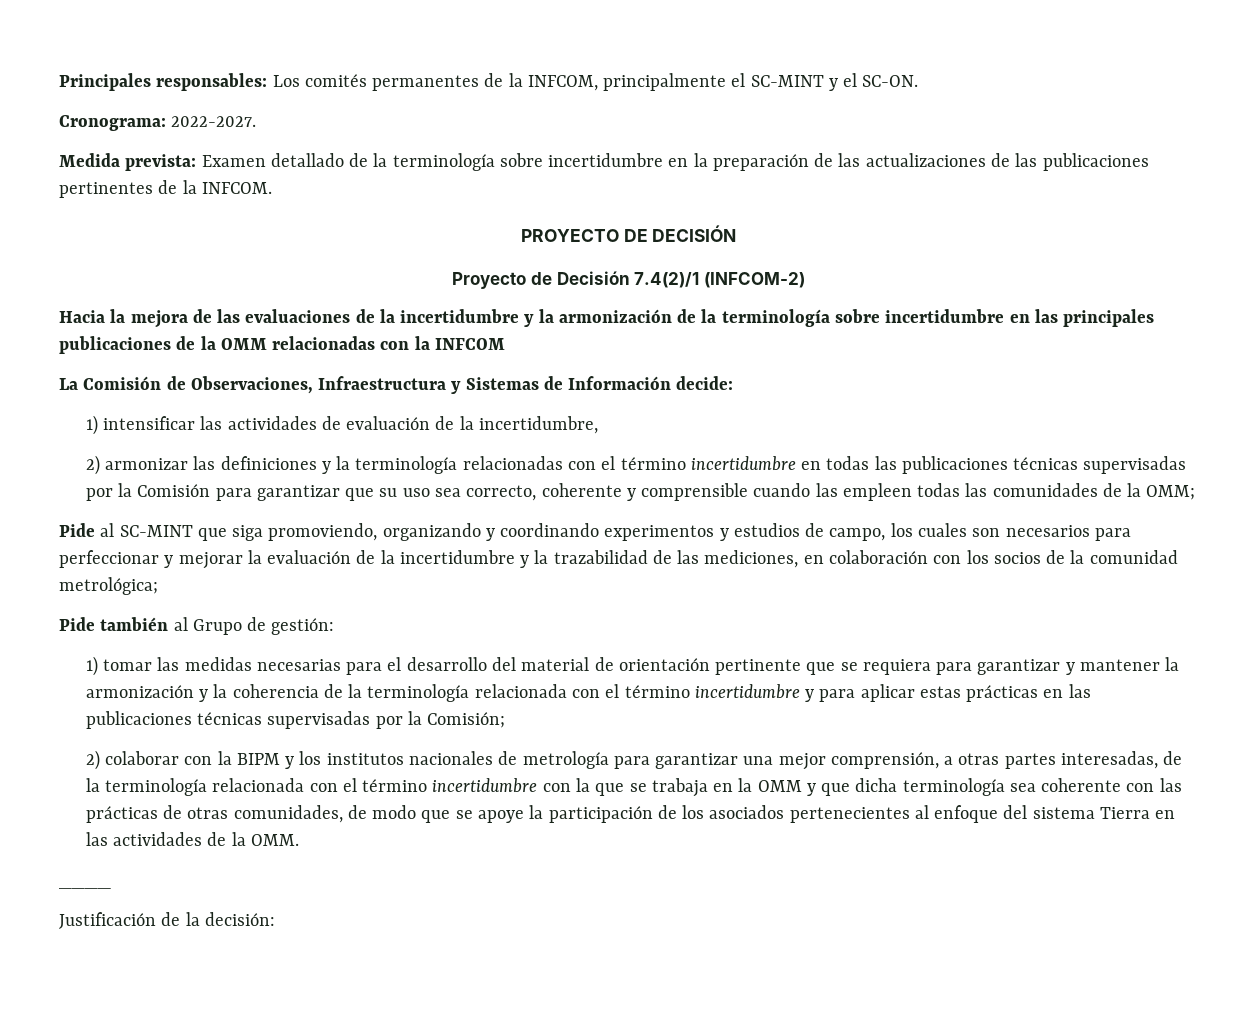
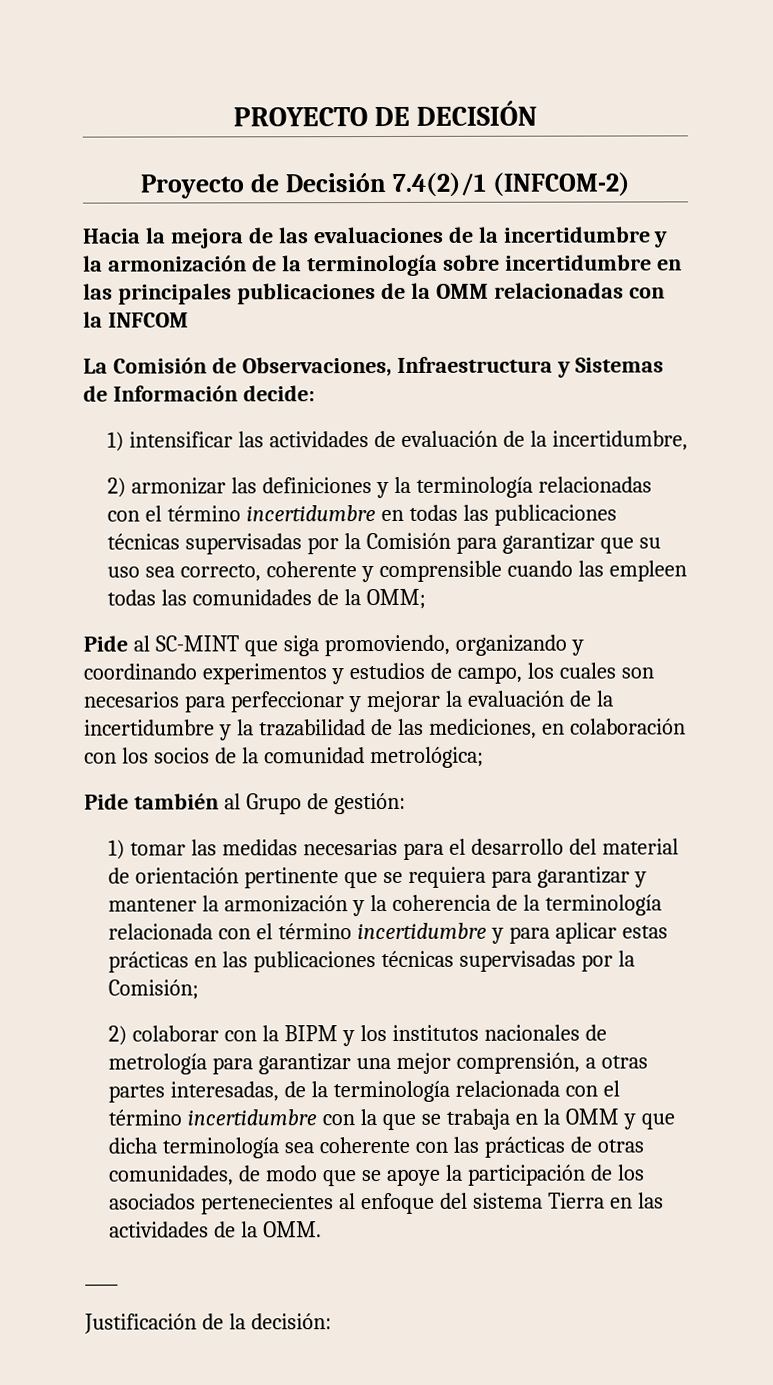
[59,73,919,91] [59,115,257,131] [59,153,1149,171] [59,180,272,198] Principales responsables: Los comités permanentes de la INFCOM, principalmente el SC-MINT y el SC-ON. // Cronograma: 2022-2027. // Medida prevista: Examen detallado de la terminología sobre incertidumbre en la preparación de las actualizaciones de las publicaciones pertinentes de la INFCOM. // -> (232, 117) none

